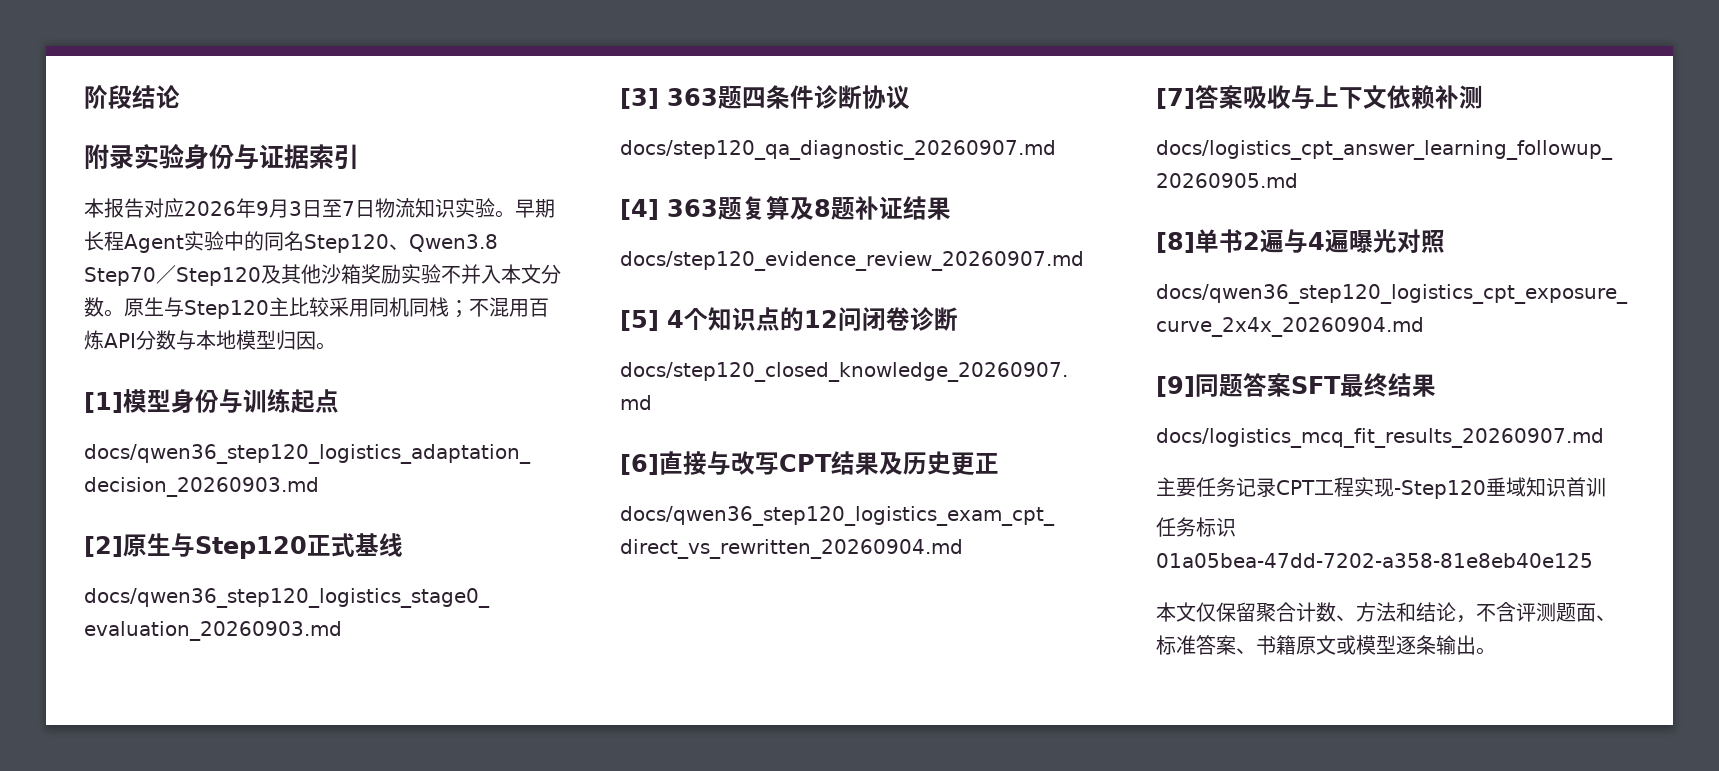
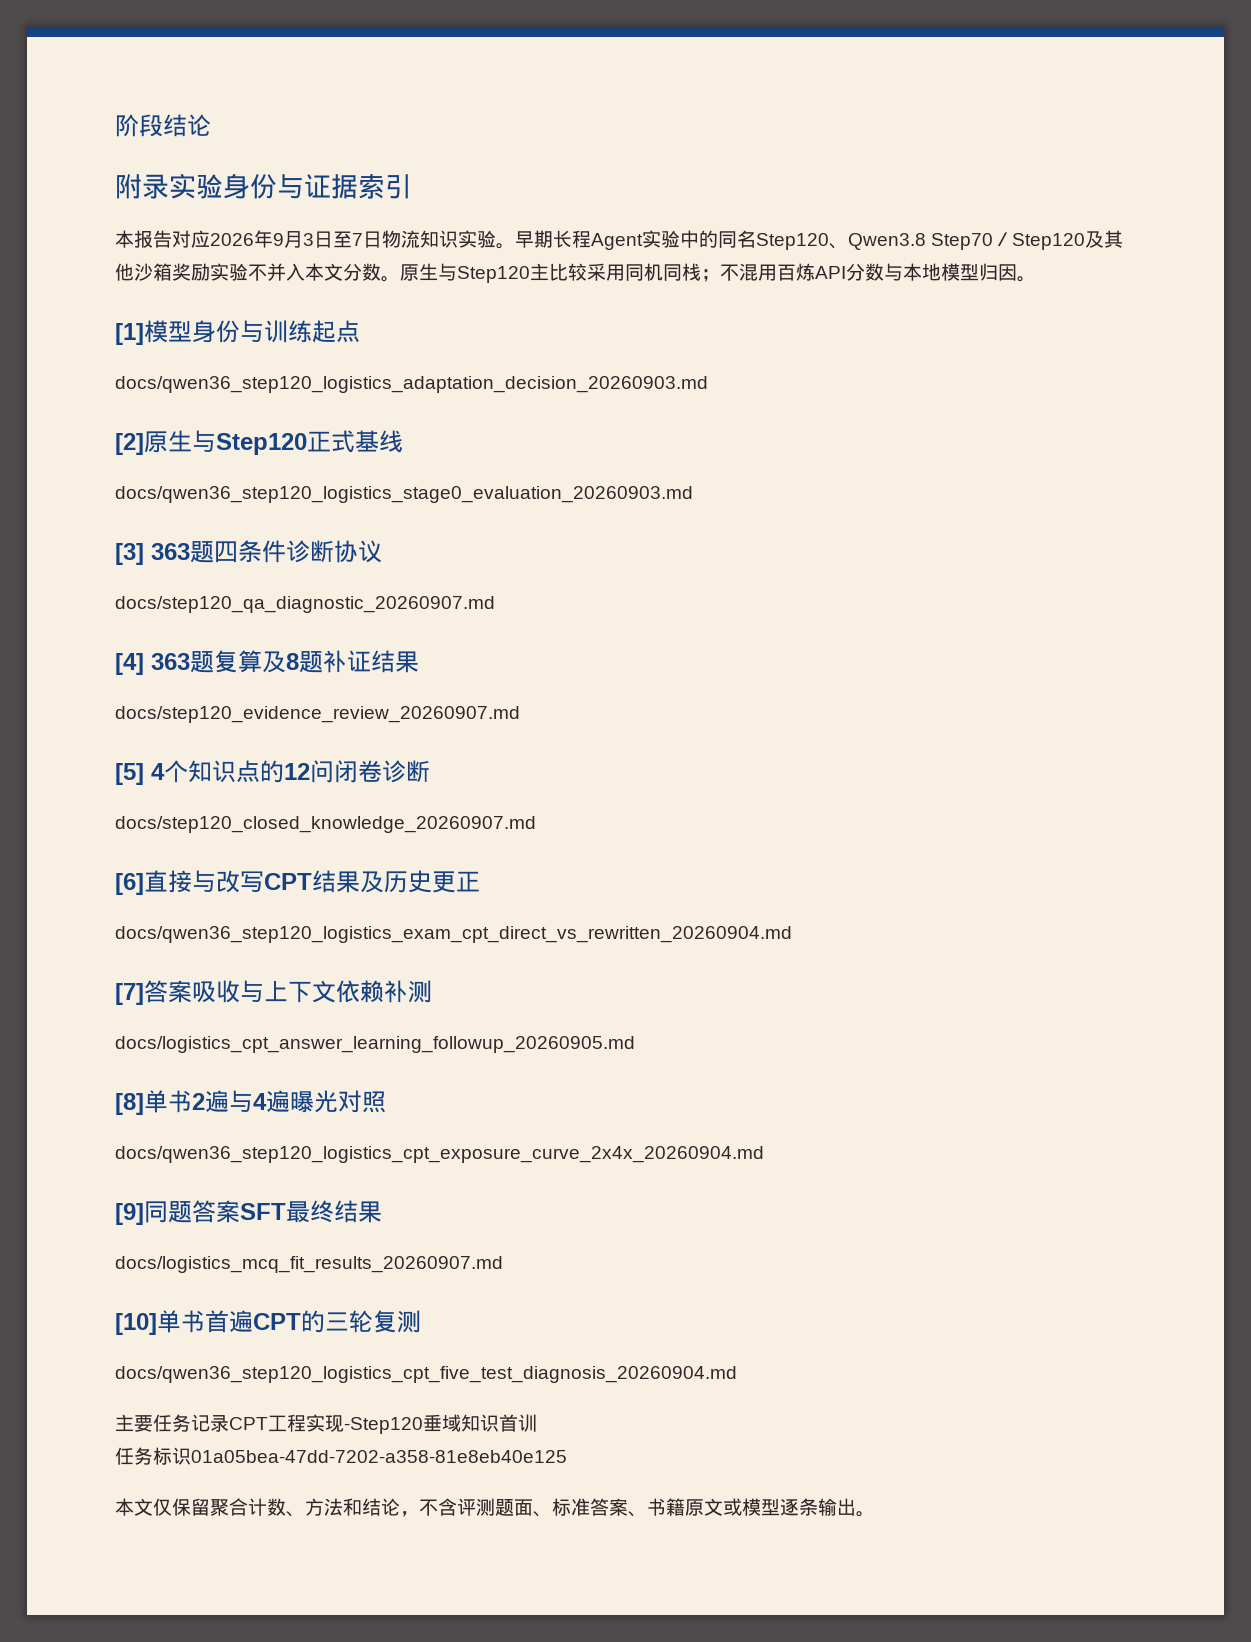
(1604, 438) none -> [115,1310,421,1335] [115,1366,737,1383] // [10]单书首遍CPT的三轮复测 // docs/qwen36_step120_logistics_cpt_five_test_diagnosis_20260904.md

